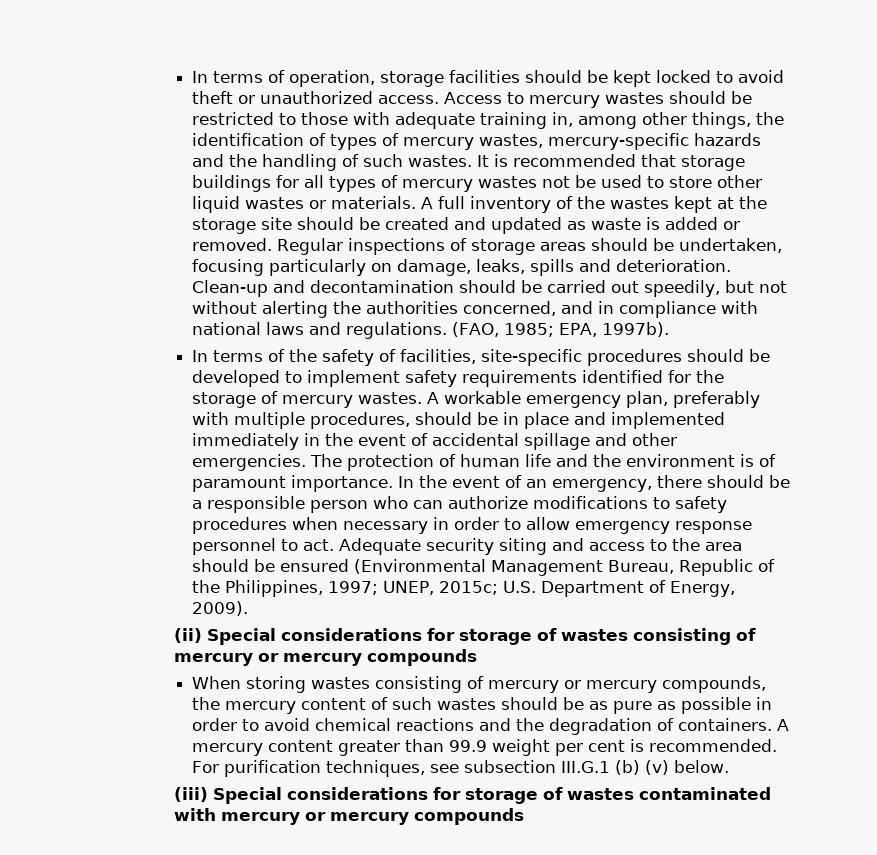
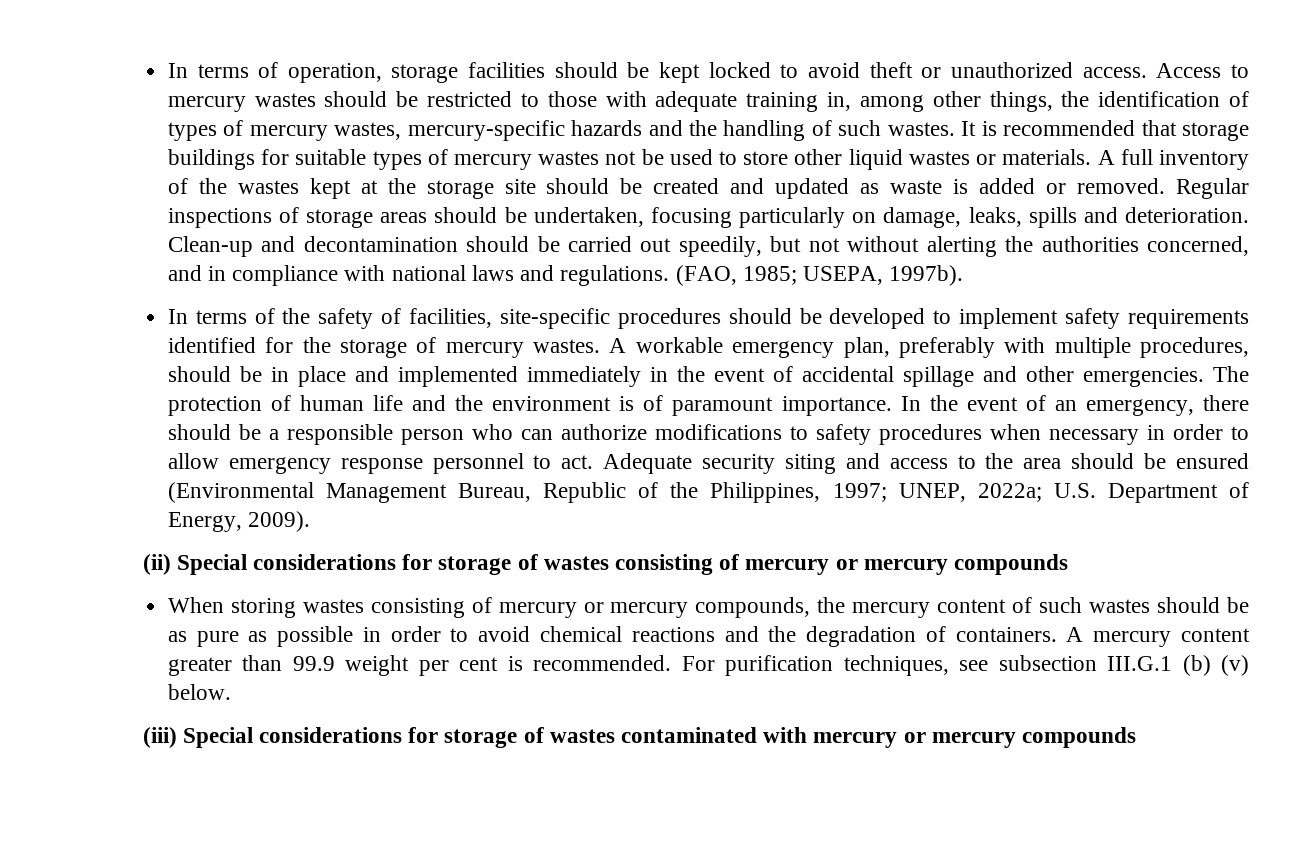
[304,175,325,188] all -> [295,149,367,165] suitable
[559,323,598,337] EPA, -> [802,266,883,285] USEPA,
[439,581,499,595] 2015c; -> [977,483,1042,502] 2022a;

